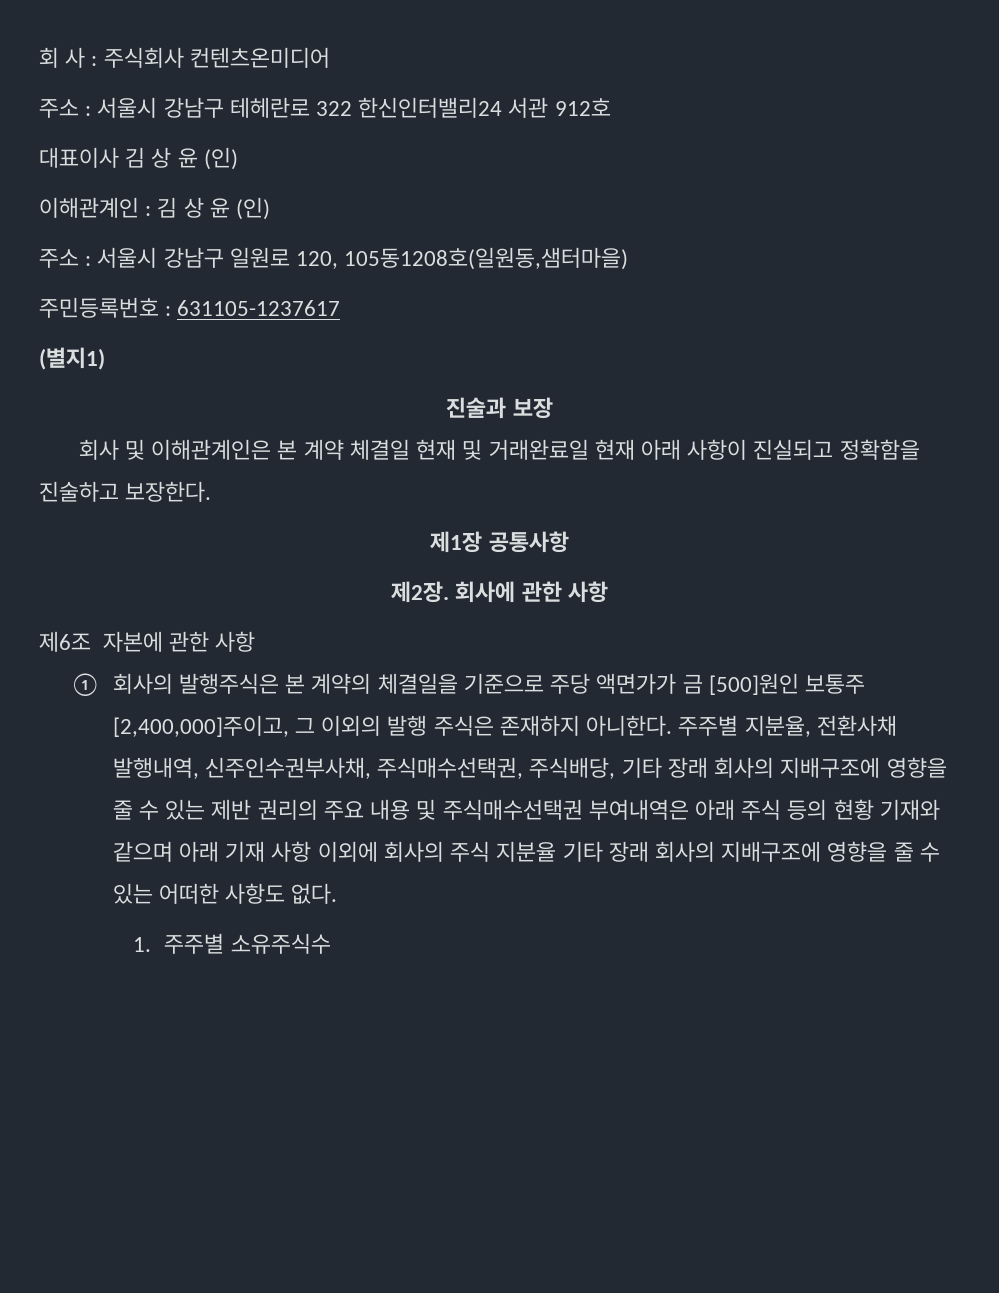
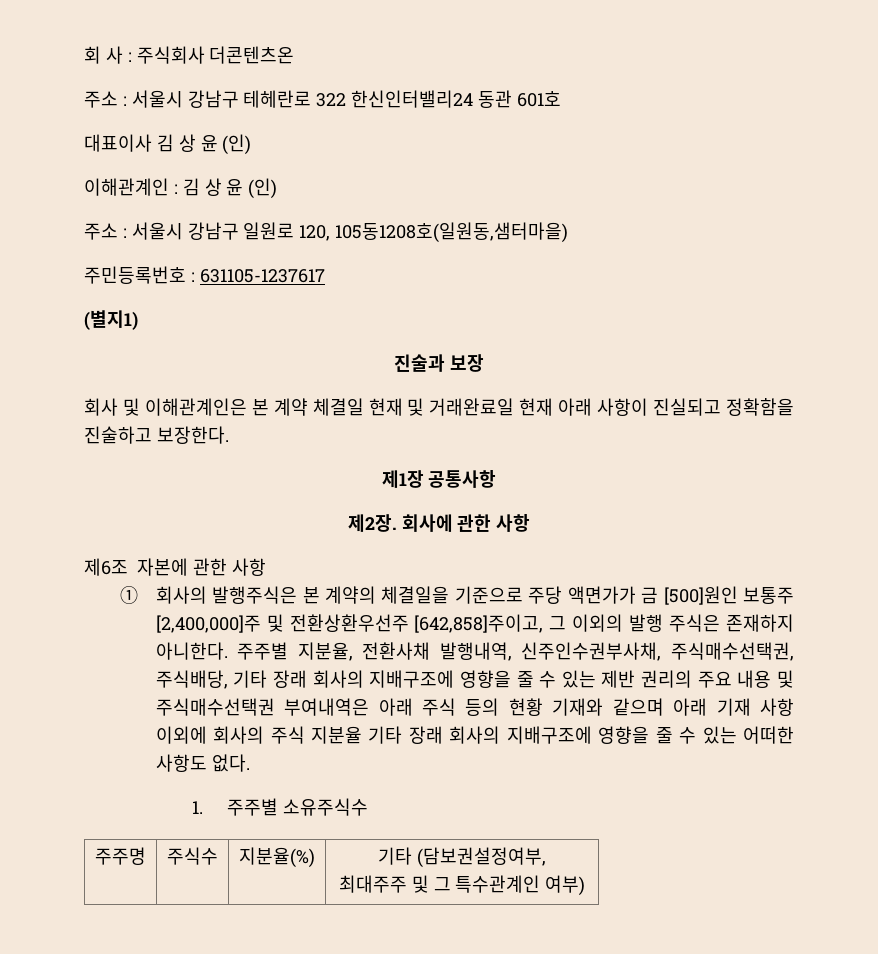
[189,47,330,68] 컨텐츠온미디어 -> [209,46,295,64] 더콘텐츠온
[508,97,611,118] 서관 912호 -> [478,90,561,108] 동관 601호
[112,715,289,737] [2,400,000]주이고, -> [155,614,544,633] [2,400,000]주 및 전환상환우선주 [642,858]주이고,
(331, 943) none -> [95,847,146,865] [167,847,218,865] [239,847,315,868] [378,847,546,868] [338,875,586,896] // 주주명 | 주식수 | 지분율(%) | 기타 (담보권설정여부, // 최대주주 및 그 특수관계인 여부)

